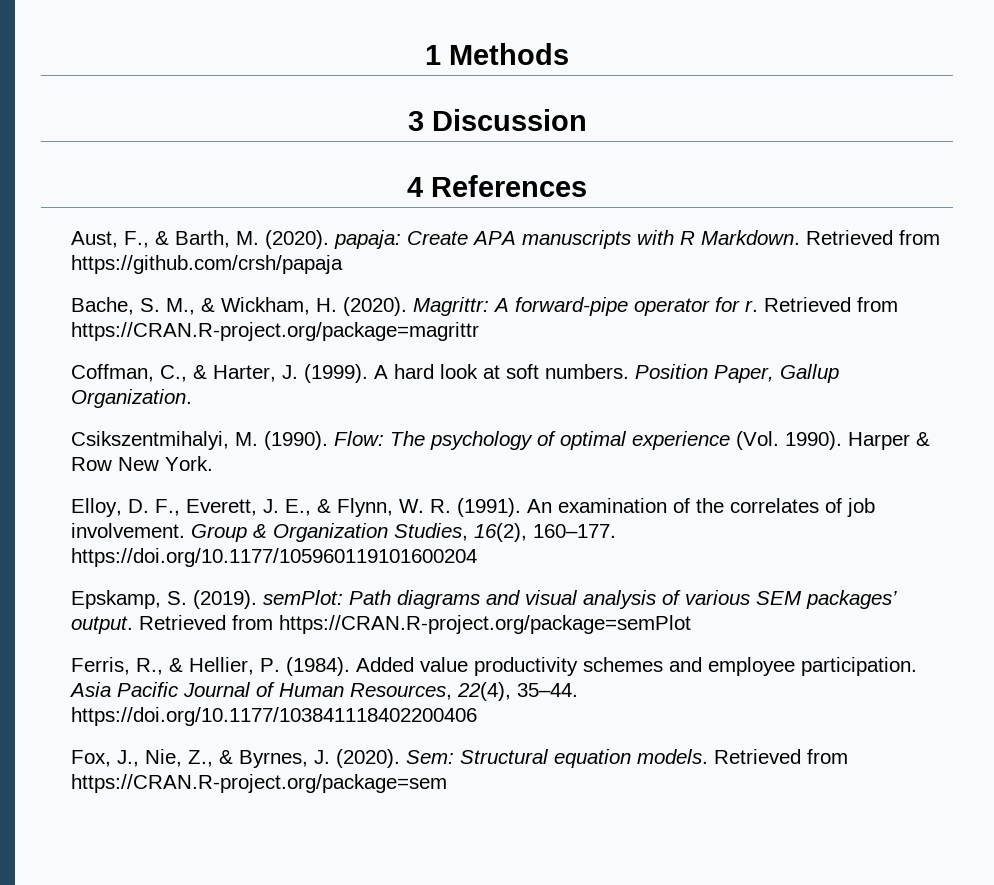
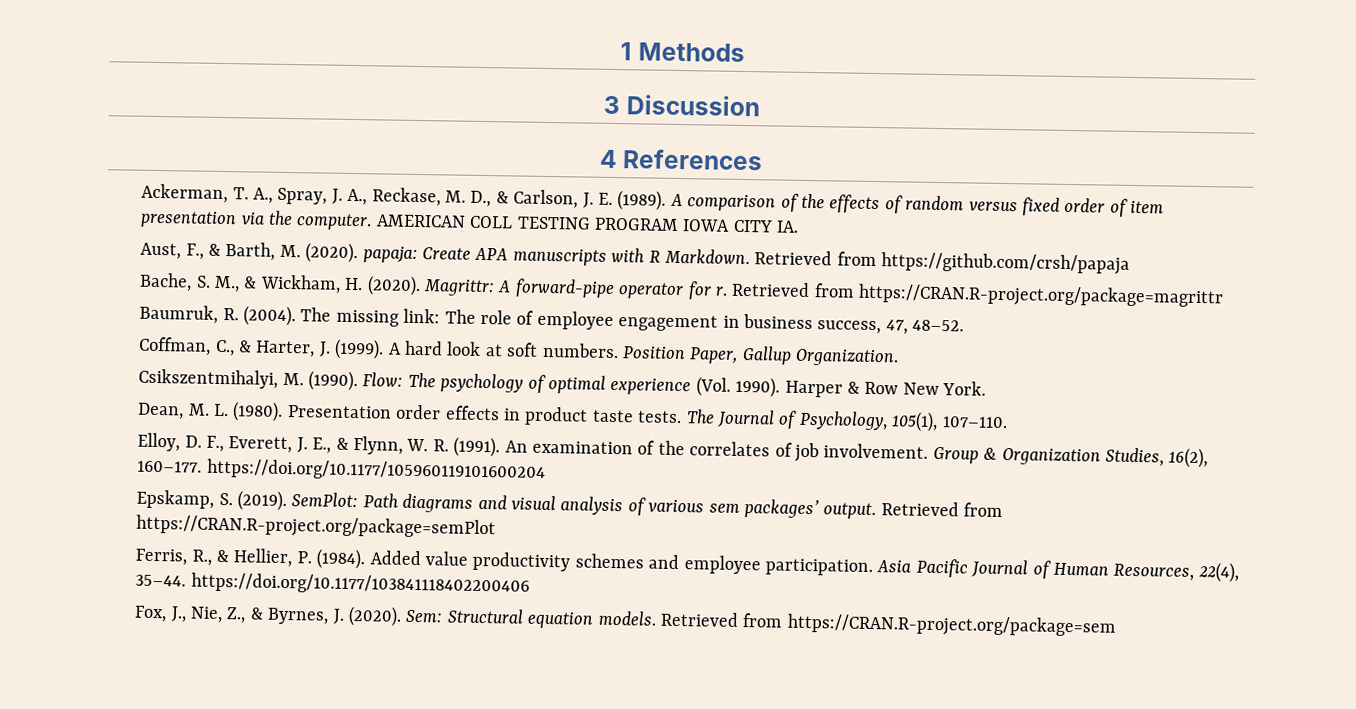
(587, 186) none -> [141,183,1165,217] [140,210,800,233] // Ackerman, T. A., Spray, J. A., Reckase, M. D., & Carlson, J. E. (1989). A comparison of the effects of random versus fixed order of item presentation via the computer. AMERICAN COLL TESTING PROGRAM IOWA CITY IA.
(480, 331) none -> [139,304,965,335] // Baumruk, R. (2004). The missing link: The role of employee engagement in business success, 47, 48–52.
(214, 463) none -> [137,401,1008,432] // Dean, M. L. (1980). Presentation order effects in product taste tests. The Journal of Psychology, 105(1), 107–110.
[263,590,344,605] semPlot: -> [291,492,359,508] SemPlot:
[756,591,803,605] SEM -> [708,503,740,513] sem

